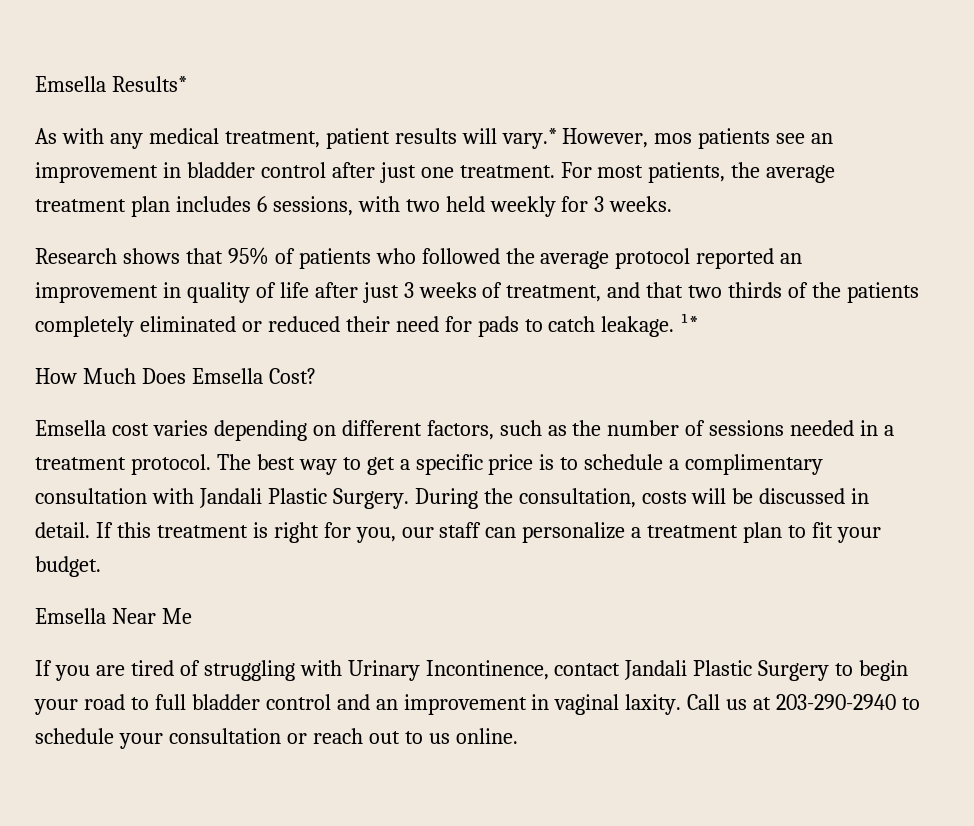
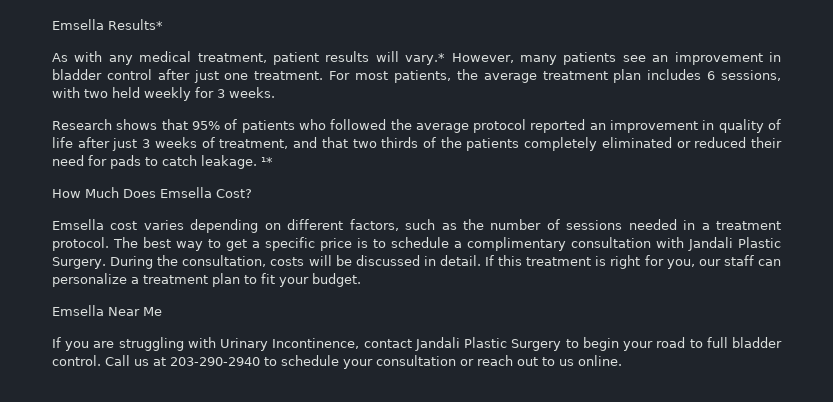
[654,133,693,144] mos -> [519,55,557,65] many
[130,660,200,676] tired of -> (115, 344) none
[265,694,682,715] control and an improvement in vaginal laxity. -> [52,355,101,366] control.

